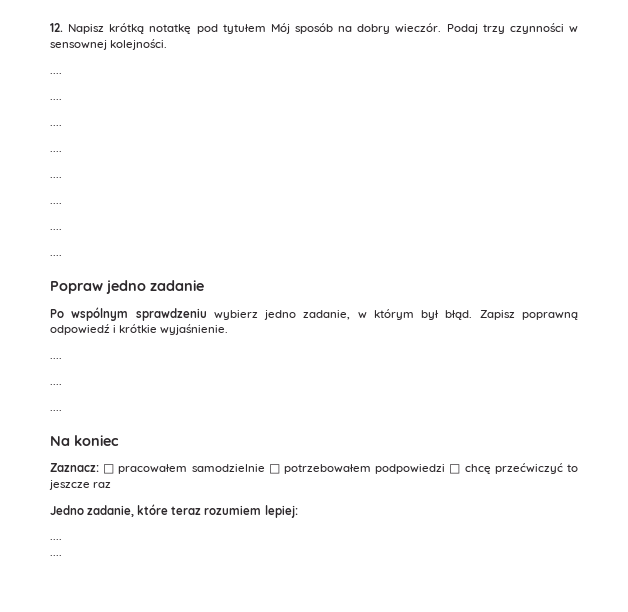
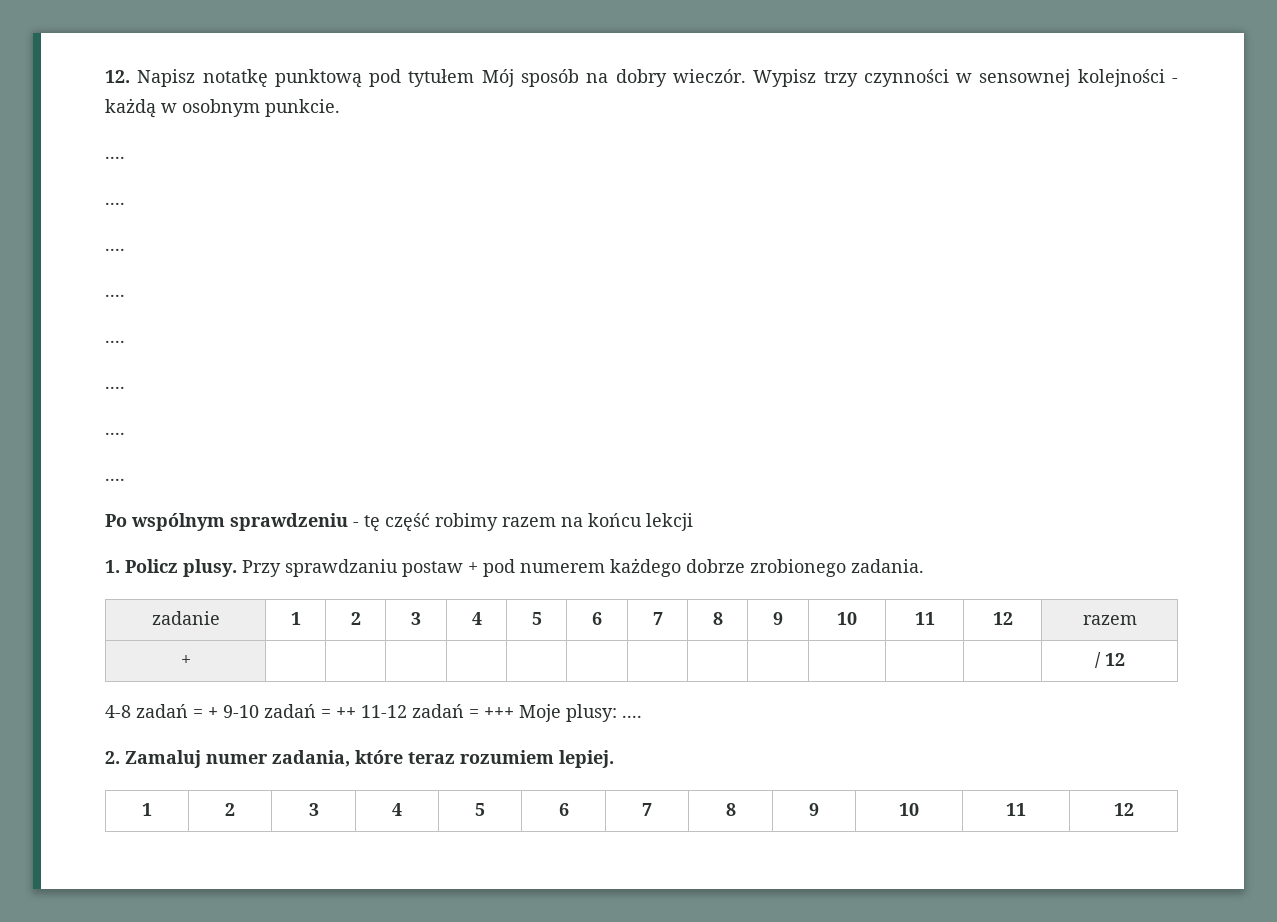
[109,23,192,34] krótką notatkę -> [202,69,362,88] notatkę punktową
[446,24,478,34] Podaj -> [753,69,817,87] Wypisz
[110,39,168,50] kolejności. -> [1077,69,1178,87] [105,98,340,118] kolejności - każdą w osobnym punkcie.
[50,280,204,294] // Popraw jedno zadanie -> (125, 479) none
[213,309,578,320] [50,324,229,335] [50,358,62,359] [50,384,62,385] [50,410,62,411] [50,435,119,446] [50,463,578,474] [49,480,112,490] [50,504,298,518] [50,539,62,540] [50,555,62,556] wybierz jedno zadanie, w którym był błąd. Zapisz poprawną odpowiedź i krótkie wyjaśnienie. // .... // .... // .... // Na koniec // Zaznacz: □ pracowałem samodzielnie □ potrzebowałem podpowiedzi □ chcę przećwiczyć to jeszcze raz // Jedno zadanie, które teraz rozumiem lepiej: // .... // .... -> [353,513,693,531] [105,558,924,577] [151,611,220,625] [290,612,301,625] [350,612,361,625] [411,612,421,625] [471,612,482,625] [531,612,542,625] [592,612,602,625] [652,612,663,625] [712,612,723,625] [773,612,783,625] [837,612,857,625] [914,612,935,625] [992,612,1013,625] [1082,615,1137,625] [180,655,191,666] [1094,652,1125,668] [105,704,642,722] [105,750,614,768] [142,803,152,816] [225,803,235,816] [308,803,319,816] [392,803,402,816] [475,803,485,816] [558,803,569,816] [642,803,652,816] [725,803,736,816] [809,803,819,816] [899,803,919,816] [1006,803,1026,816] [1113,803,1134,816] - tę część robimy razem na końcu lekcji // 1. Policz plusy. Przy sprawdzaniu postaw + pod numerem każdego dobrze zrobionego zadania. // zadanie | 1 | 2 | 3 | 4 | 5 | 6 | 7 | 8 | 9 | 10 | 11 | 12 | razem // + | | | | | | | | | | | | | / 12 // 4-8 zadań = + 9-10 zadań = ++ 11-12 zadań = +++ Moje plusy: .... // 2. Zamaluj numer zadania, które teraz rozumiem lepiej. // 1 | 2 | 3 | 4 | 5 | 6 | 7 | 8 | 9 | 10 | 11 | 12

